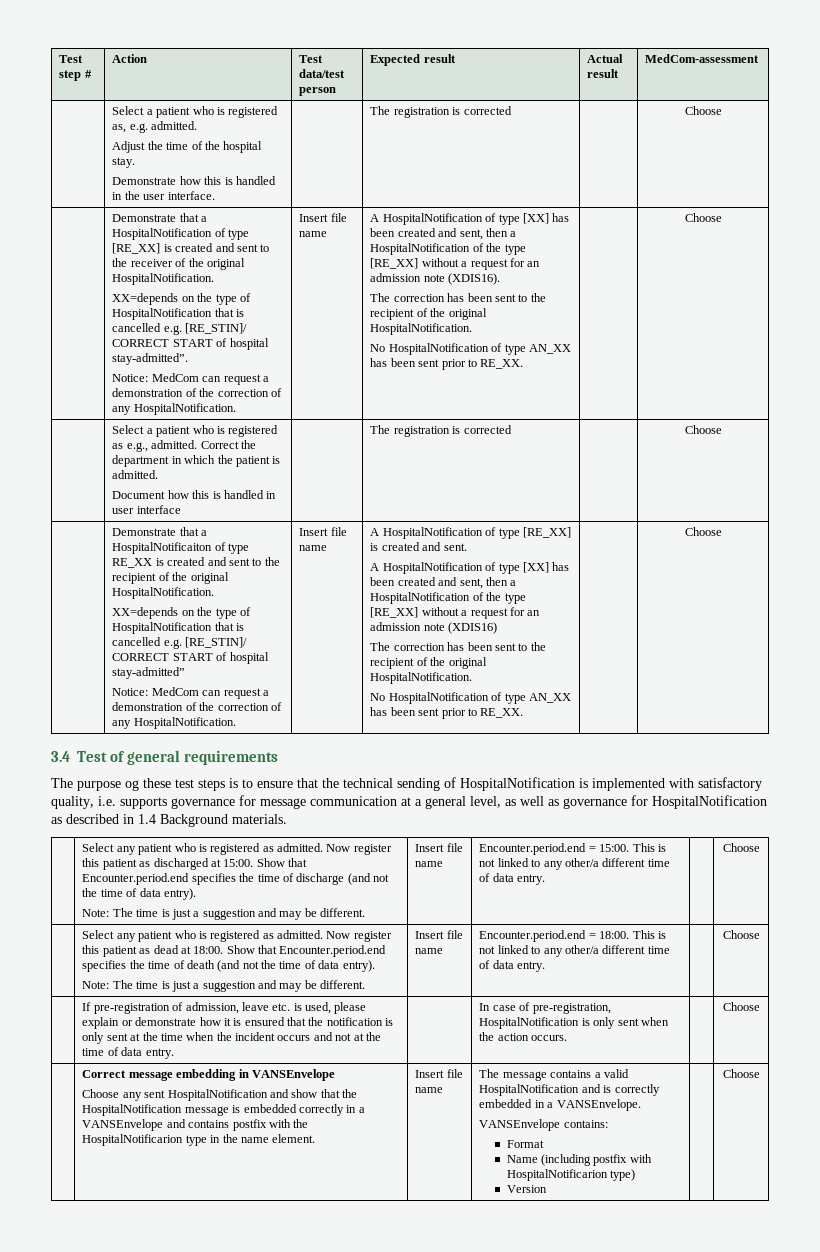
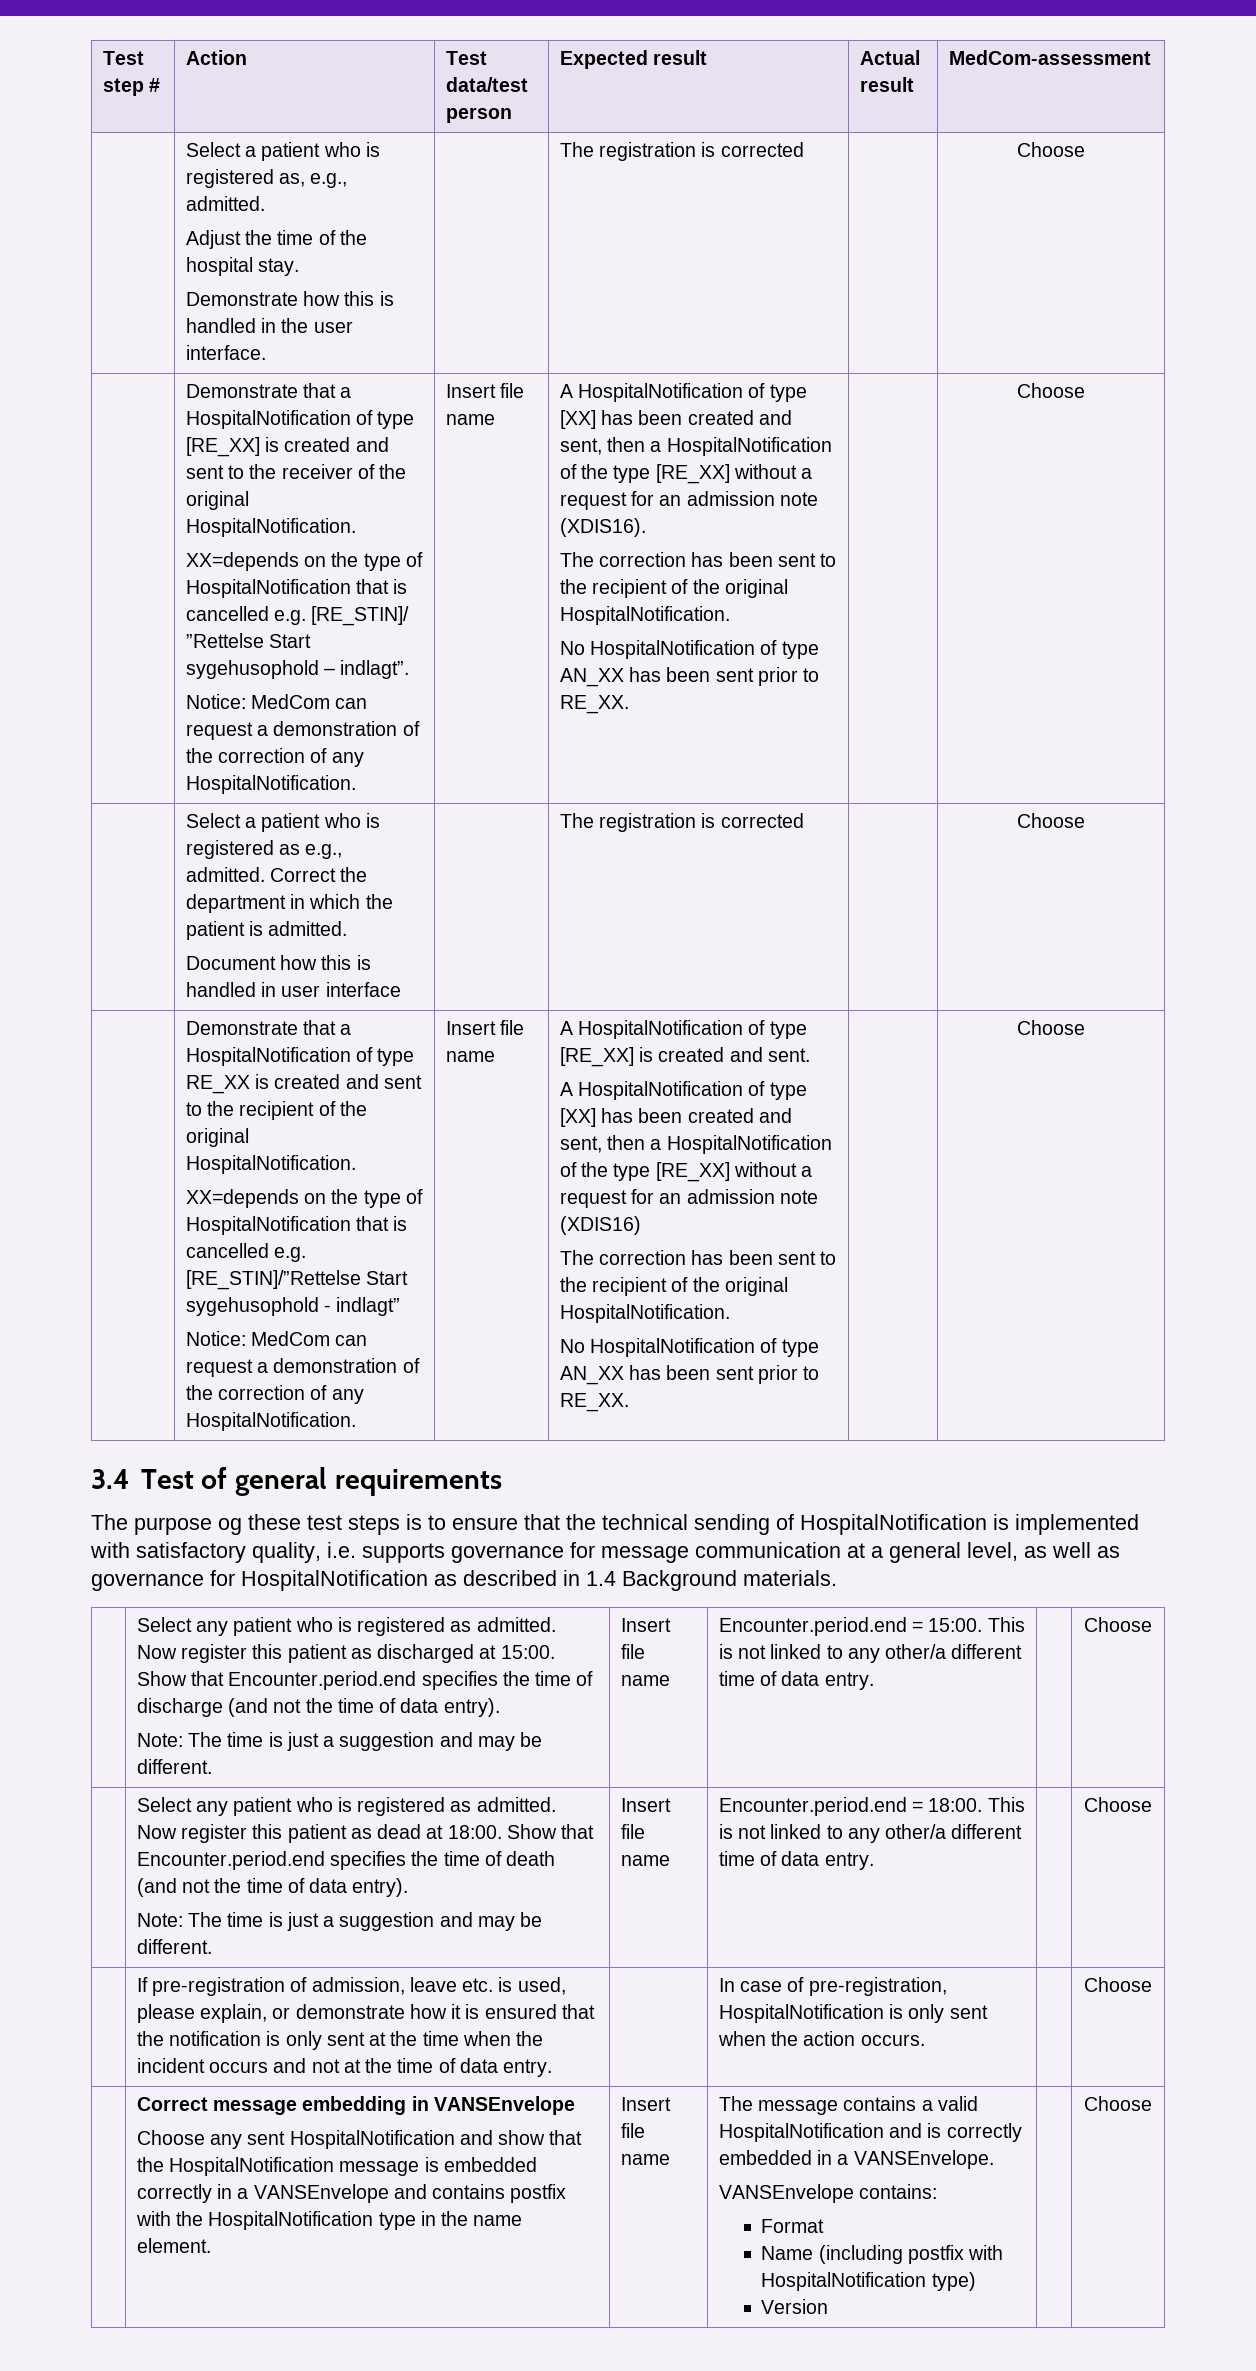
[129,123,148,133] e.g. -> [310,173,348,188] e.g.,
[112,338,269,350] [112,353,189,365] CORRECT START of hospital stay-admitted”. -> [185,633,312,648] [185,660,410,679] ”Rettelse Start sygehusophold – indlagt”.
[112,542,213,554] HospitalNotificaiton -> [185,1047,351,1066] HospitalNotification
[185,637,248,648] [112,652,269,664] [112,667,186,679] [RE_STIN]/ CORRECT START of hospital stay-admitted” -> [185,1270,409,1290] [185,1297,401,1316] [RE_STIN]/”Rettelse Start sygehusophold - indlagt”
[82,1017,120,1029] explain -> [200,2004,268,2023] explain,
[82,1134,184,1146] HospitalNotificarion -> [208,2211,374,2230] HospitalNotification
[506,1169,608,1181] HospitalNotificarion -> [761,2272,927,2291] HospitalNotification

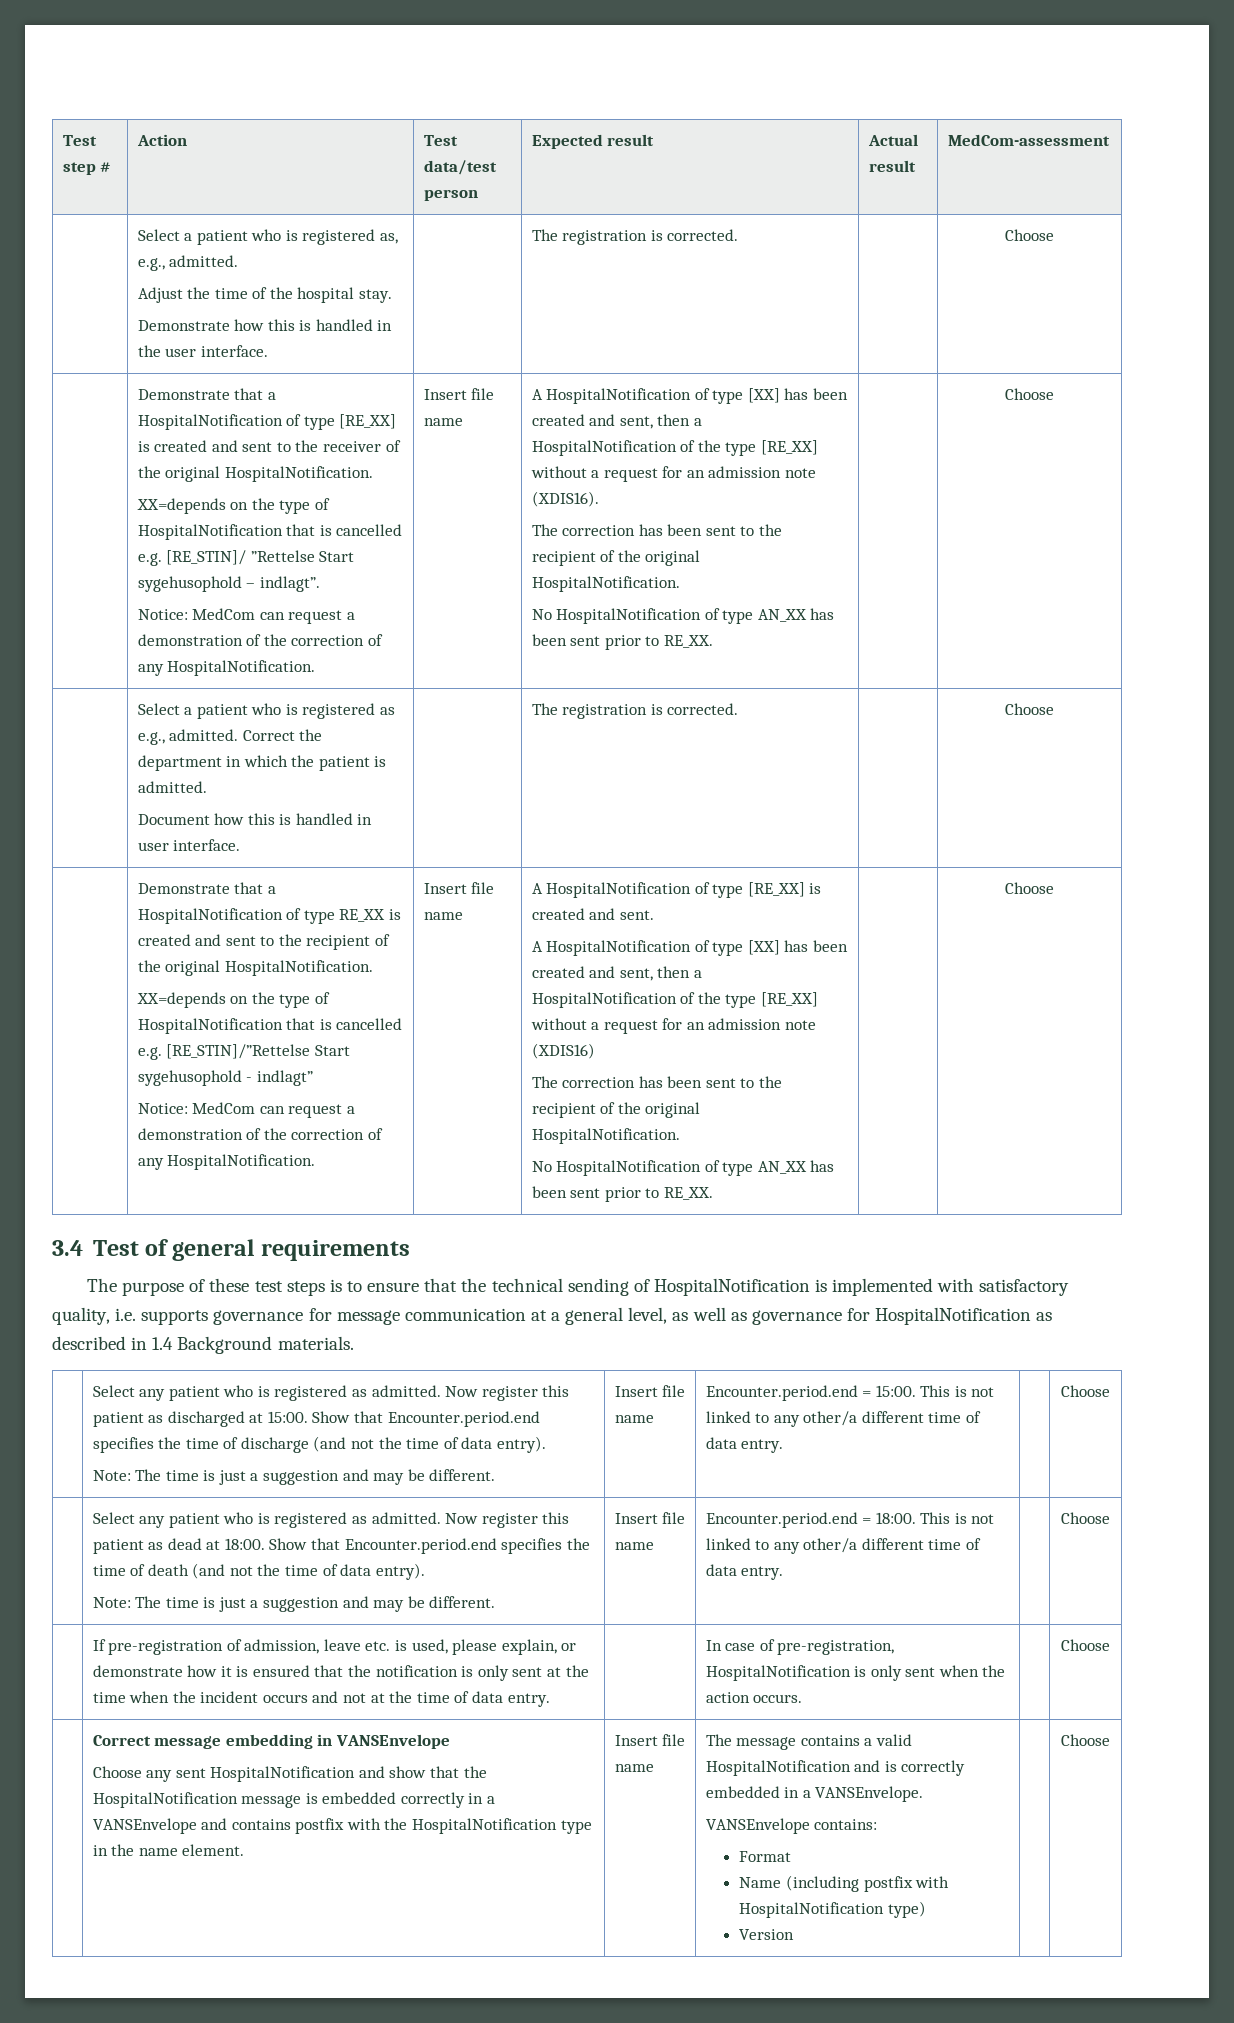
[720,142,804,157] corrected -> [667,229,739,241] corrected.
[325,982,401,997] [559,813,804,832] interface | | The registration is corrected -> [173,839,241,851] [531,703,739,719] interface. | | The registration is corrected.
[218,1518,242,1535] og -> [189,1279,206,1292] of

